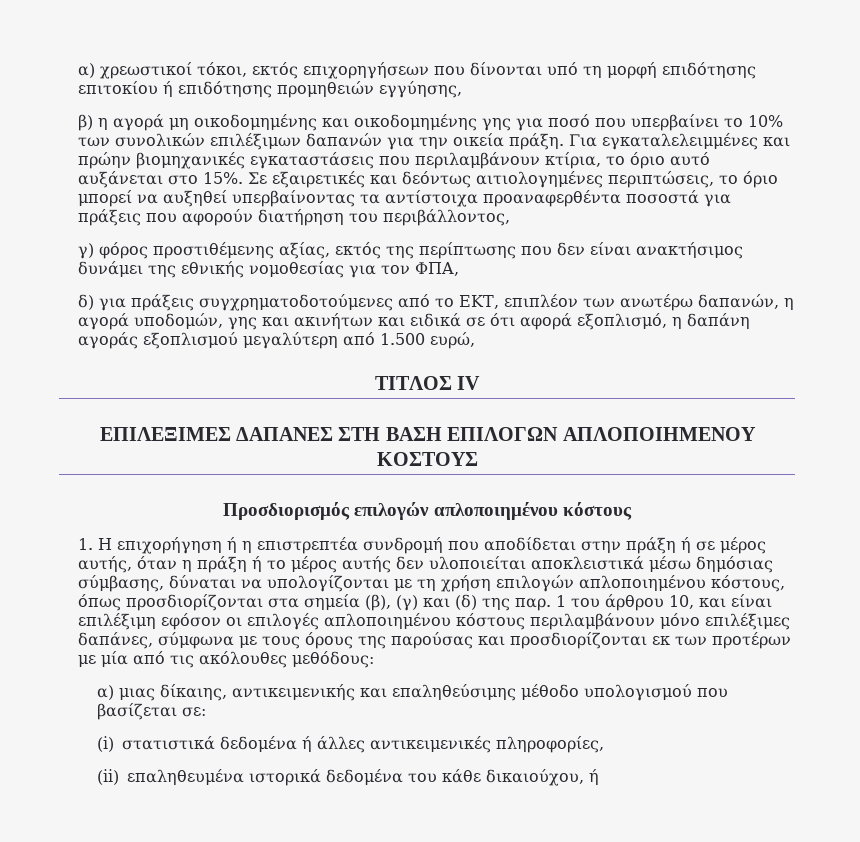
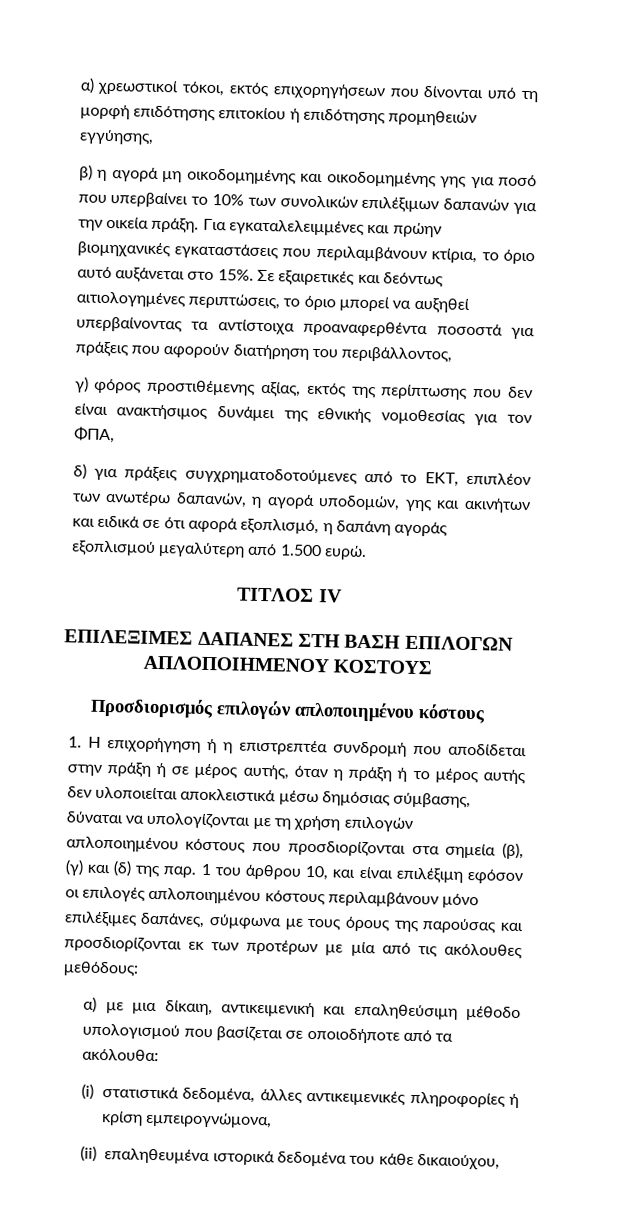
[430,332,476,349] ευρώ, -> [323,545,367,560] ευρώ.
[711,575,786,592] [78,594,122,611] κόστους, όπως -> [185,838,282,854] κόστους που
[119,684,729,701] [97,703,207,720] [97,736,605,753] μιας δίκαιης, αντικειμενικής και επαληθεύσιμης μέθοδο υπολογισμού που βασίζεται σε: // (i) στατιστικά δεδομένα ή άλλες αντικειμενικές πληροφορίες, -> [105,1000,521,1022] [82,1023,454,1044] [82,1048,160,1062] [81,1083,519,1109] [101,1111,273,1129] με μια δίκαιη, αντικειμενική και επαληθεύσιμη μέθοδο υπολογισμού που βασίζεται σε οποιοδήποτε από τα ακόλουθα: // (i) στατιστικά δεδομένα, άλλες αντικειμενικές πληροφορίες ή κρίση εμπειρογνώμονα,
[589,769,600,785] ή -> (500, 1162) none

